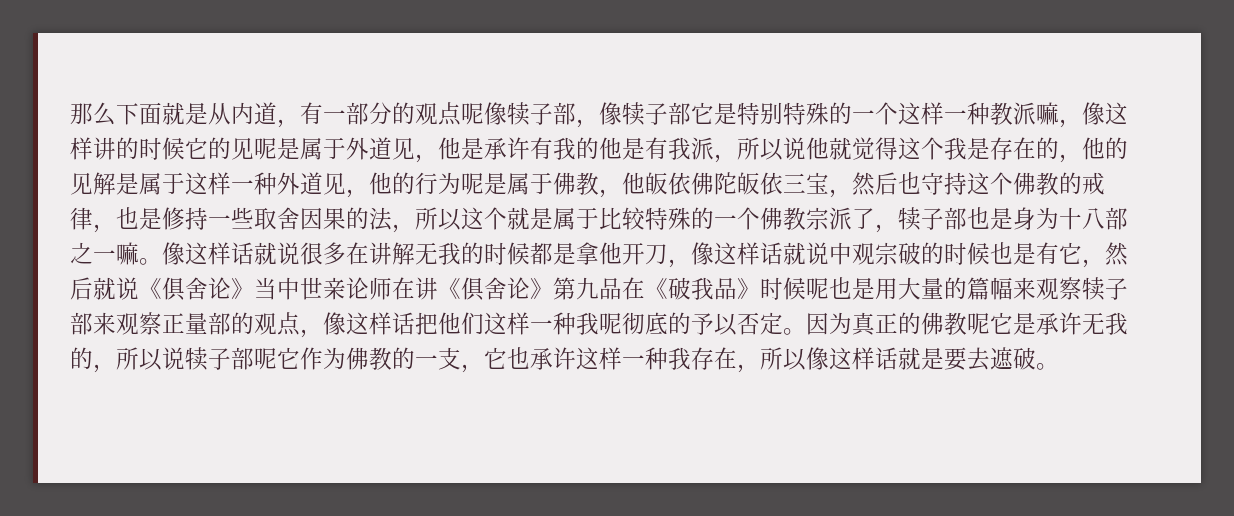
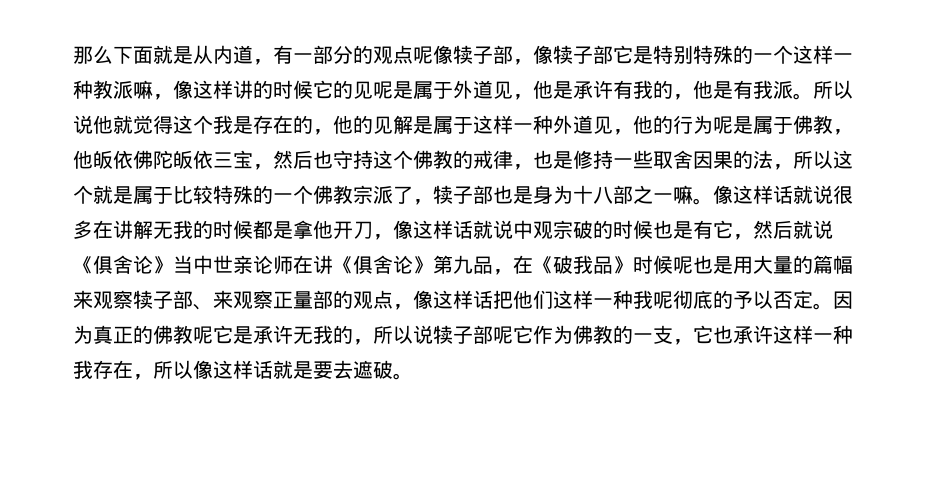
(599, 148) none -> [673,94,693,100] ，
[714,154,737,163] ， -> [793,93,813,100] 。
(622, 289) none -> [493,269,513,275] ，
(93, 323) none -> [193,304,213,310] 、

